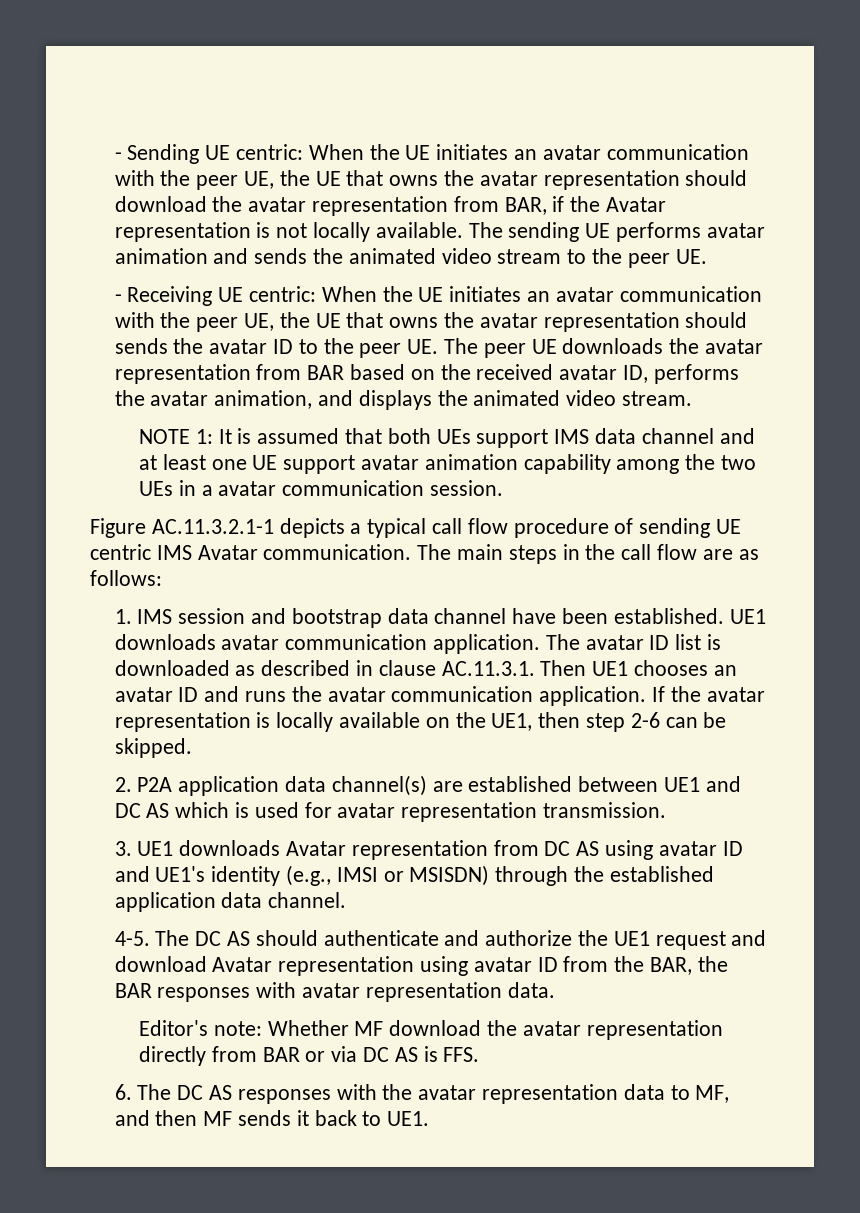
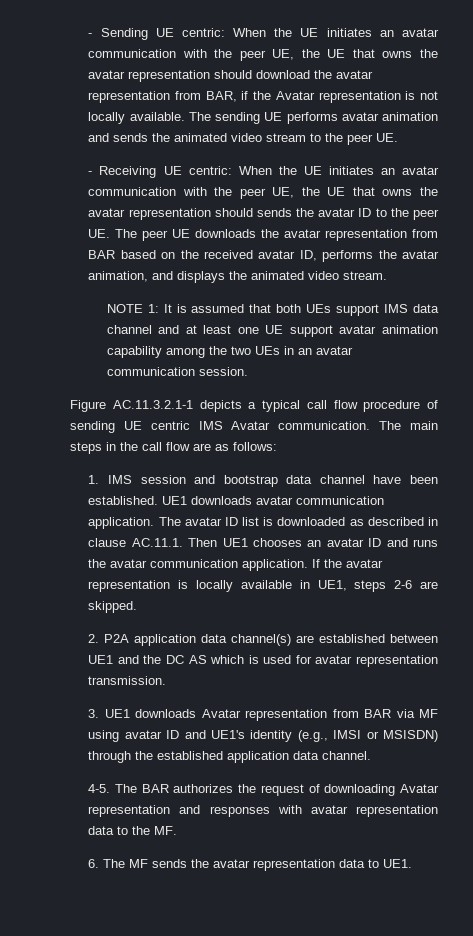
[201,485,213,496] a -> [297,348,312,355] an
[441,661,535,676] AC.11.3.1. -> [131,538,183,547] AC.11.1.
[425,712,727,732] on the UE1, then step 2-6 can be -> [299,580,439,592] in UE1, steps 2-6 are
(741, 784) none -> [143,655,162,664] the
[544,841,600,856] DC AS -> [364,709,439,718] BAR via MF
[195,930,767,950] [114,956,728,976] [114,982,555,1002] [139,1020,723,1040] [139,1046,480,1066] [114,1084,377,1104] DC AS should authenticate and authorize the UE1 request and download Avatar representation using avatar ID from the BAR, the BAR responses with avatar representation data. // Editor's note: Whether MF download the avatar representation directly from BAR or via DC AS is FFS. // 6. The DC AS responses with -> [141,784,440,796] [88,805,438,817] [88,826,178,835] [88,859,188,868] BAR authorizes the request of downloading Avatar representation and responses with avatar representation data to the MF. // 6. The MF sends
[695,1085,730,1103] [114,1110,382,1126] MF, and then MF sends it back to -> (380, 863) none

